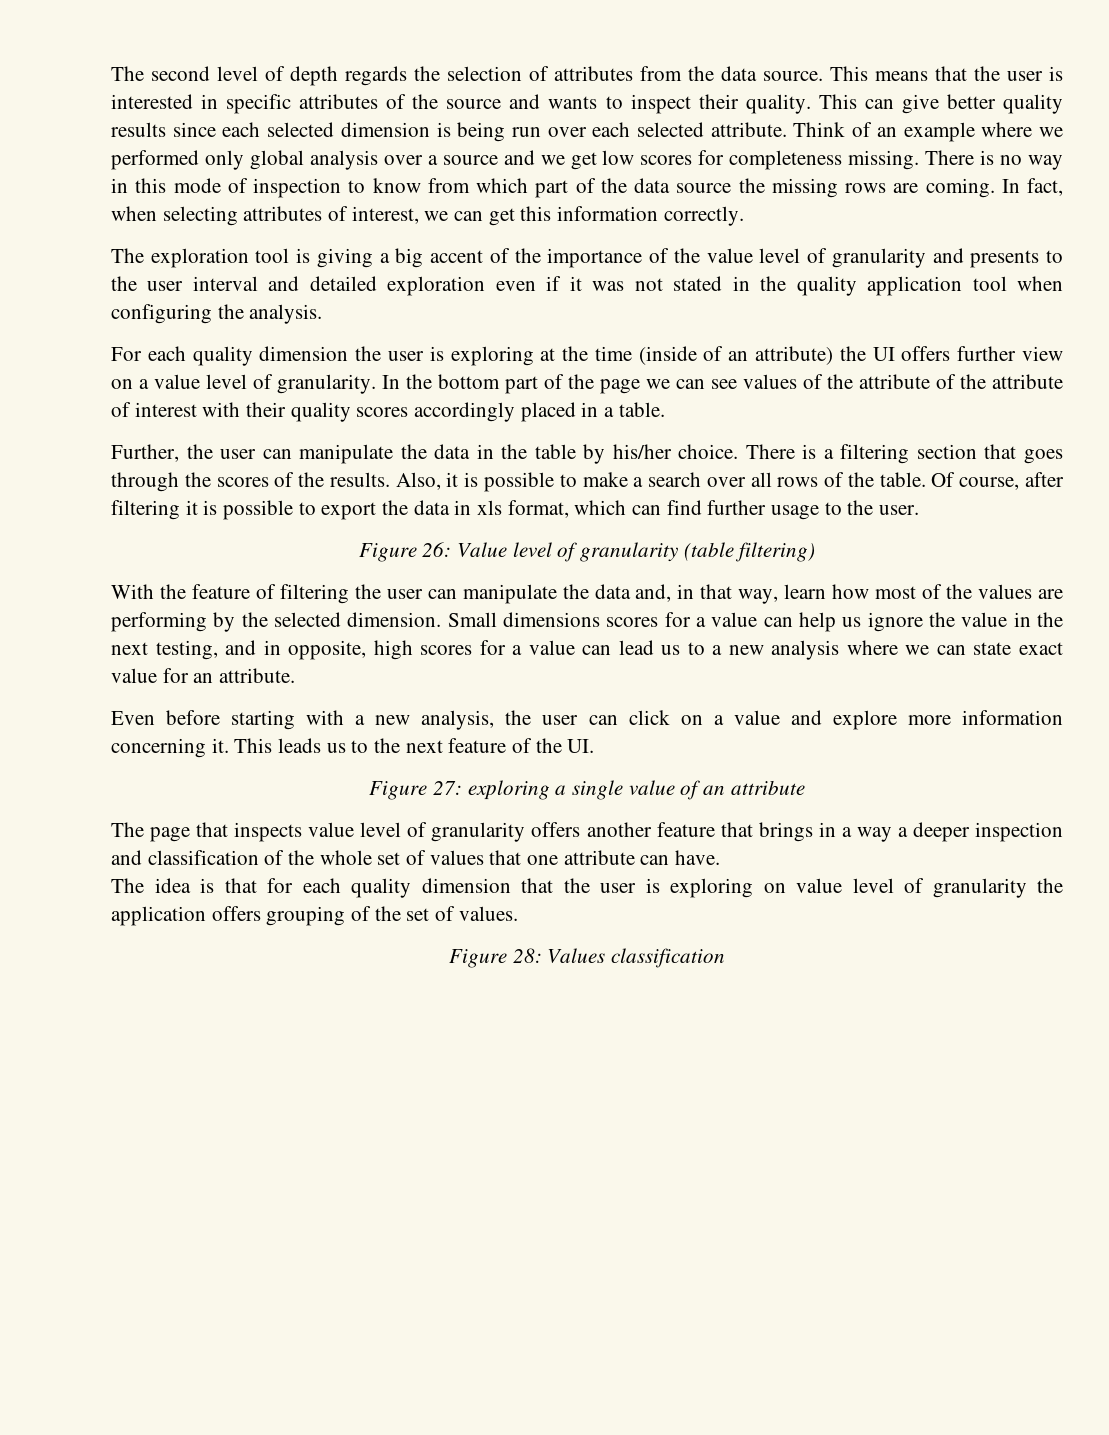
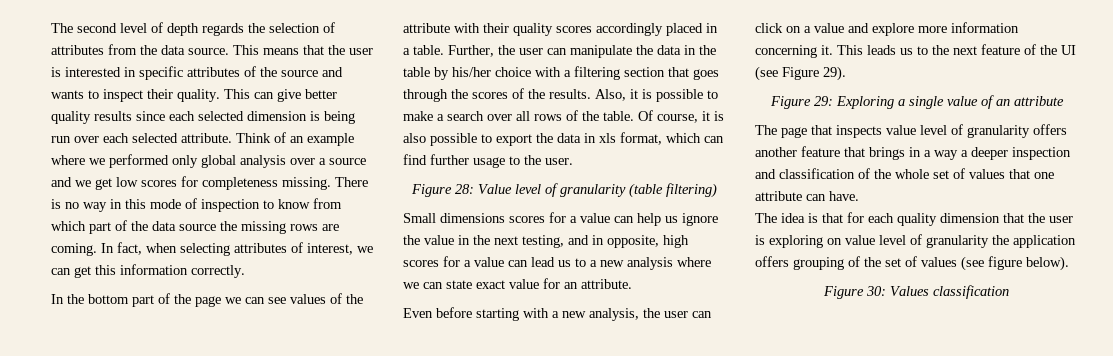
[111,248,1063,268] [111,276,1064,296] [111,304,323,324] [111,346,1063,366] [111,374,376,394] The exploration tool is giving a big accent of the importance of the value level of granularity and presents to the user interval and detailed exploration even if it was not stated in the quality application tool when configuring the analysis. // For each quality dimension the user is exploring at the time (inside of an attribute) the UI offers further view on a value level of granularity. -> (245, 271) none
[936,374,1063,389] [111,402,197,417] of the attribute of interest -> (450, 28) none
(665, 409) // -> (444, 50) none
[678,444,817,459] choice. There is -> [495,67,561,77] choice with
[1024,472,1064,487] [111,500,218,520] after filtering it is -> [702,111,724,121] [403,133,426,143] it is also
[422,542,452,557] 26: -> [455,184,474,194] 28:
[111,584,1064,604] [111,612,442,632] With the feature of filtering the user can manipulate the data and, in that way, learn how most of the values are performing by the selected dimension. -> (717, 190) none
[567,739,595,753] [369,780,550,800] UI. // Figure 27: exploring -> [1061,45,1076,55] [755,66,846,81] [769,96,894,109] UI (see Figure 29). // Figure 29: Exploring
[458,906,518,921] [448,948,542,968] values. // Figure 28: -> [921,256,1069,271] [823,286,886,299] values (see figure below). // Figure 30:

